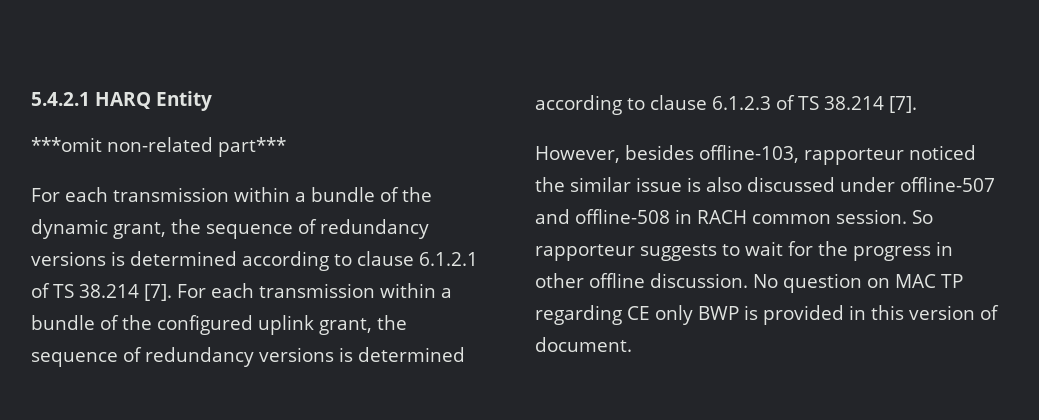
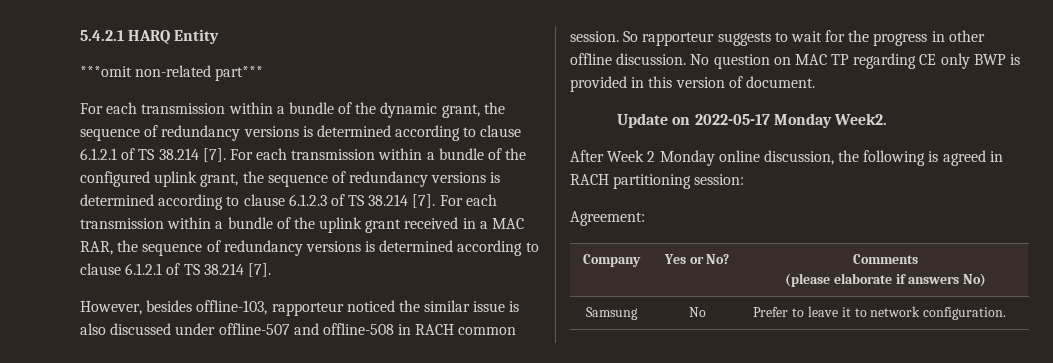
(917, 104) none -> [439,194,497,206] [80,217,525,233] [80,240,539,256] [80,263,271,277] For each transmission within a bundle of the uplink grant received in a MAC RAR, the sequence of redundancy versions is determined according to clause 6.1.2.1 of TS 38.214 [7].
(632, 344) none -> [617,113,887,128] [570,150,1003,166] [570,174,745,189] [570,211,645,226] [582,254,641,267] [663,254,730,264] [853,254,918,264] [784,273,987,287] [585,307,638,320] [688,307,706,317] [753,306,1007,320] // Update on 2022-05-17 Monday Week2. // After Week 2 Monday online discussion, the following is agreed in RACH partitioning session: // Agreement: // Company | Yes or No? | Comments // (please elaborate if answers No) // Samsung | No | Prefer to leave it to network configuration.

